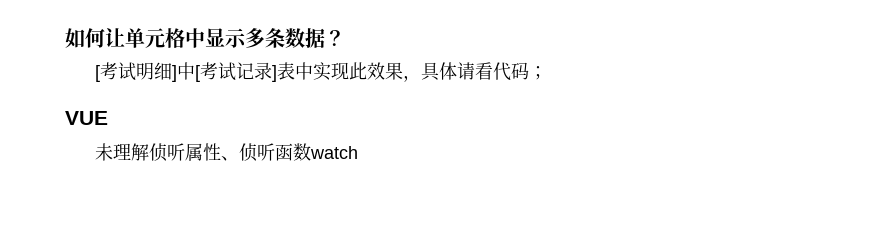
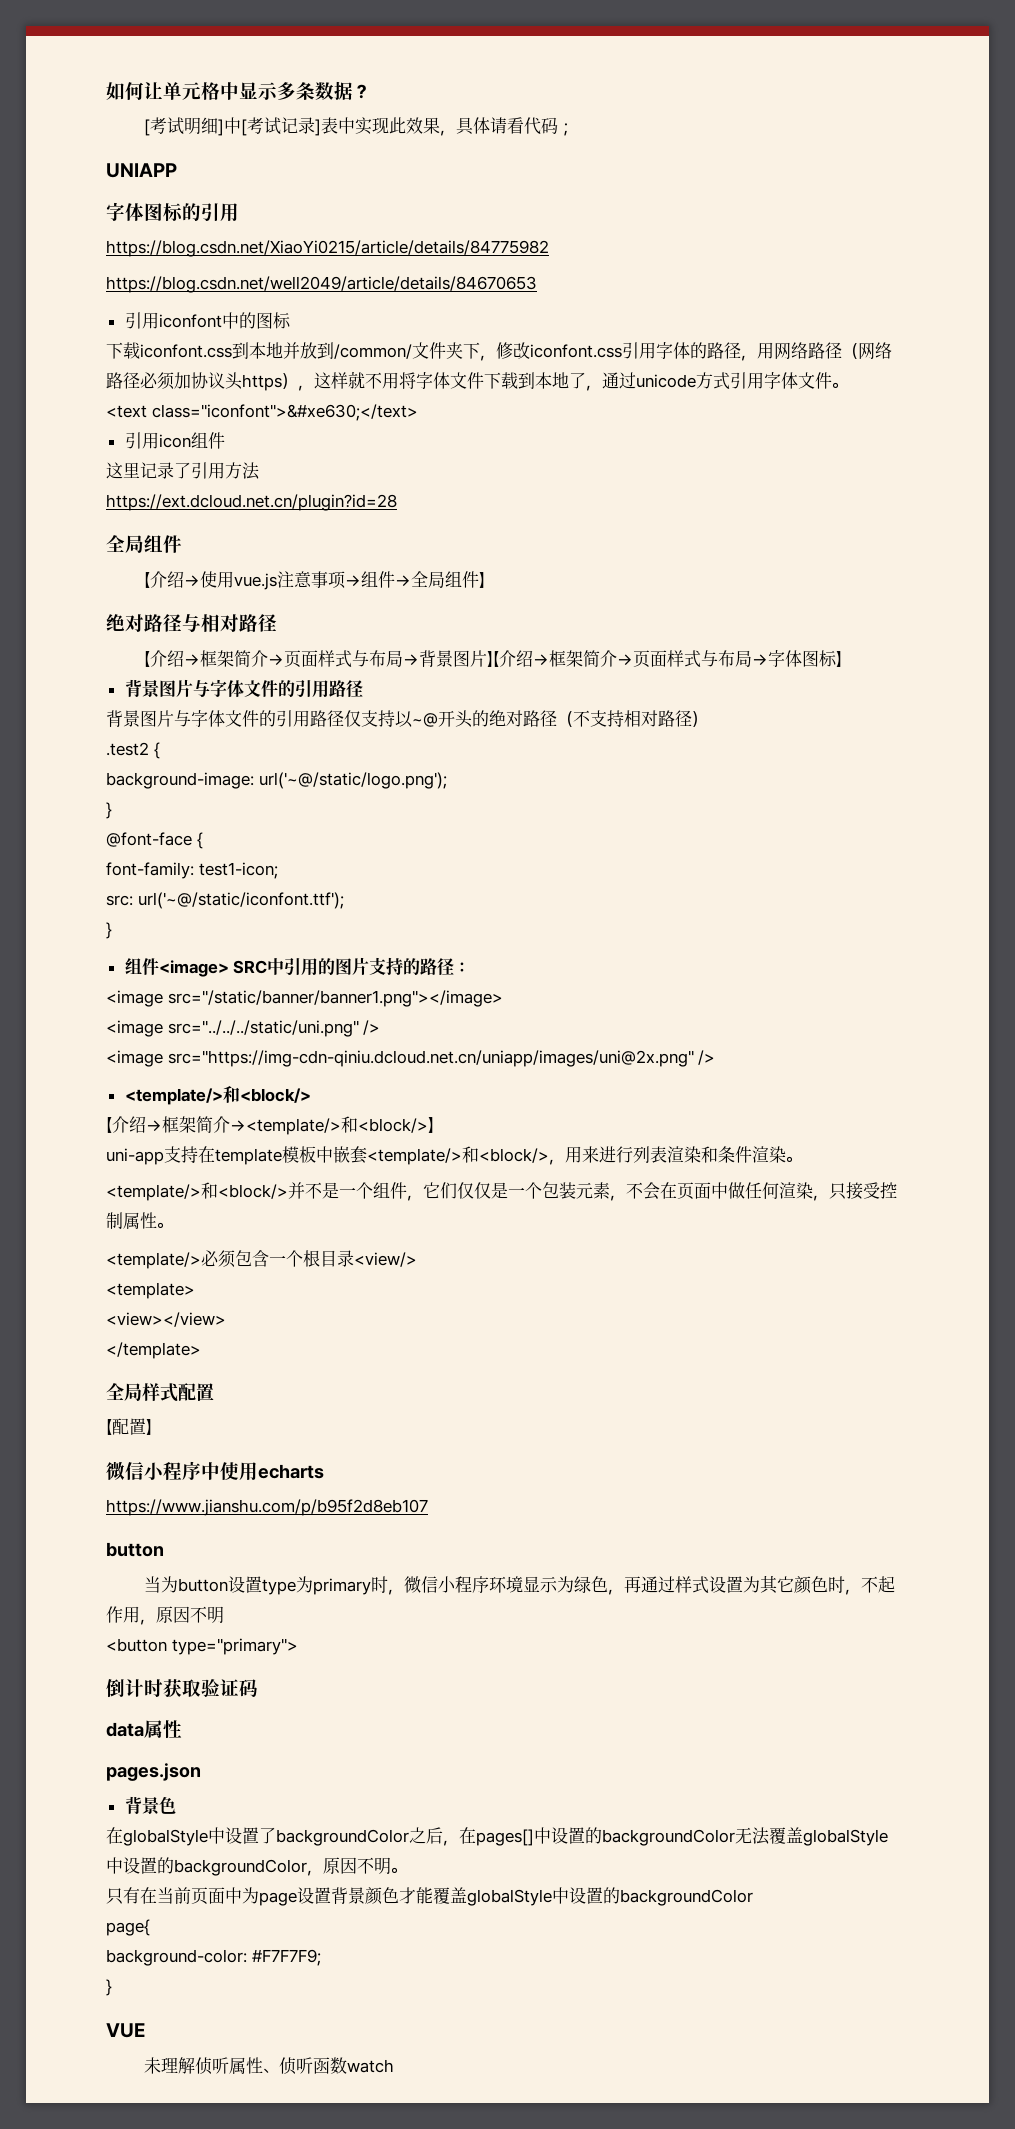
(547, 73) none -> [106,163,177,178] [106,202,239,222] [106,240,549,257] [106,276,537,293] [124,312,291,329] [106,342,892,361] [106,371,848,391] [106,404,418,421] [124,432,225,449] [106,462,260,480] [106,494,397,511] [106,535,182,553] [143,571,485,590] [106,614,277,632] [143,650,842,668] [124,679,363,698] [106,710,708,728] [106,742,160,759] [106,772,447,789] [106,802,112,819] [106,832,203,849] [106,862,278,879] [106,892,344,909] [106,922,112,939] [124,957,471,977] [106,990,503,1007] [106,1020,381,1037] [106,1050,716,1067] [124,1086,311,1105] [106,1116,434,1135] [106,1146,802,1165] [106,1182,897,1201] [106,1212,173,1229] [106,1250,417,1269] [106,1282,195,1299] [106,1312,226,1327] [106,1342,201,1359] [106,1383,214,1402] [106,1418,152,1435] [106,1461,324,1481] [106,1499,428,1516] [106,1542,164,1557] [143,1575,895,1595] [106,1606,224,1625] [106,1638,298,1655] [106,1679,258,1698] [106,1720,182,1739] [106,1763,201,1781] [124,1796,176,1815] [106,1827,888,1846] [106,1857,407,1876] [106,1887,753,1906] [106,1919,150,1936] [106,1949,321,1966] [106,1979,112,1996] // UNIAPP // 字体图标的引用 // https://blog.csdn.net/XiaoYi0215/article/details/84775982 // https://blog.csdn.net/well2049/article/details/84670653 // 引用iconfont中的图标 // 下载iconfont.css到本地并放到/common/文件夹下，修改iconfont.css引用字体的路径，用网络路径（网络路径必须加协议头https），这样就不用将字体文件下载到本地了，通过unicode方式引用字体文件。 // <text class="iconfont">&#xe630;</text> // 引用icon组件 // 这里记录了引用方法 // https://ext.dcloud.net.cn/plugin?id=28 // 全局组件 // 【介绍→使用vue.js注意事项→组件→全局组件】 // 绝对路径与相对路径 // 【介绍→框架简介→页面样式与布局→背景图片】【介绍→框架简介→页面样式与布局→字体图标】 // 背景图片与字体文件的引用路径 // 背景图片与字体文件的引用路径仅支持以~@开头的绝对路径（不支持相对路径） // .test2 { // background-image: url('~@/static/logo.png'); // } // @font-face { // font-family: test1-icon; // src: url('~@/static/iconfont.ttf'); // } // 组件<image> SRC中引用的图片支持的路径： // <image src="/static/banner/banner1.png"></image> // <image src="../../../static/uni.png" /> // <image src="https://img-cdn-qiniu.dcloud.net.cn/uniapp/images/uni@2x.png" /> // <template/>和<block/> // 【介绍→框架简介→<template/>和<block/>】 // uni-app支持在template模板中嵌套<template/>和<block/>，用来进行列表渲染和条件渲染。 // <template/>和<block/>并不是一个组件，它们仅仅是一个包装元素，不会在页面中做任何渲染，只接受控制属性。 // <template/>必须包含一个根目录<view/> // <template> // <view></view> // </template> // 全局样式配置 // 【配置】 // 微信小程序中使用echarts // https://www.jianshu.com/p/b95f2d8eb107 // button // 当为button设置type为primary时，微信小程序环境显示为绿色，再通过样式设置为其它颜色时，不起作用，原因不明 // <button type="primary"> // 倒计时获取验证码 // data属性 // pages.json // 背景色 // 在globalStyle中设置了backgroundColor之后，在pages[]中设置的backgroundColor无法覆盖globalStyle中设置的backgroundColor，原因不明。 // 只有在当前页面中为page设置背景颜色才能覆盖globalStyle中设置的backgroundColor // page{ // background-color: #F7F7F9; // }

